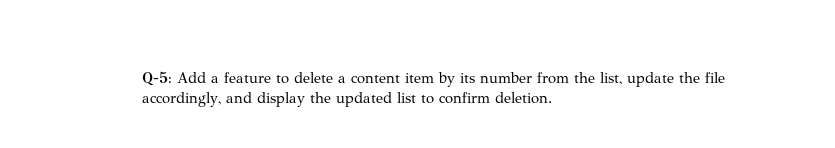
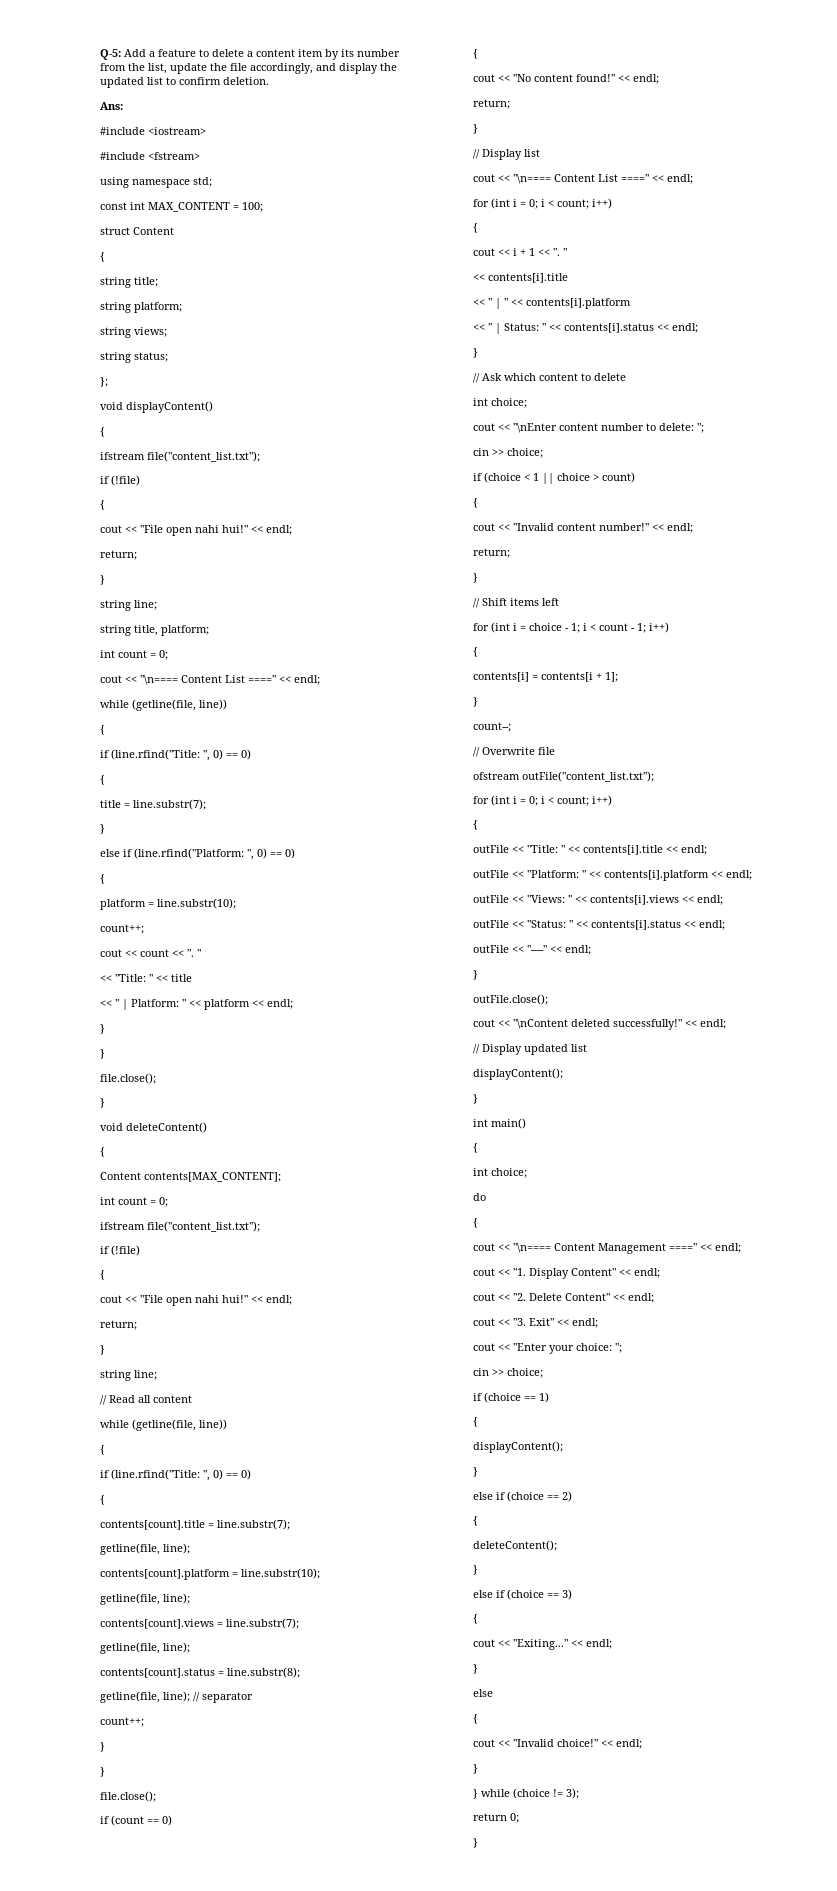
(553, 98) none -> [100,102,124,110] [100,127,207,135] [100,152,201,160] [100,177,213,188] [100,202,264,212] [100,227,175,235] [100,252,106,262] [100,277,159,288] [100,302,183,313] [100,327,168,338] [100,352,169,363] [100,377,109,387] [100,401,214,413] [100,427,106,437] [100,451,261,462] [100,475,141,486] [100,500,106,510] [100,525,293,536] [100,550,138,560] [100,575,106,585] [100,600,158,611] [100,625,210,636] [100,650,169,660] [100,675,321,685] [100,699,228,711] [100,725,106,735] [100,749,252,761] [100,775,106,785] [100,799,207,810] [100,824,106,834] [100,848,296,860] [100,874,106,884] [100,898,237,910] [100,924,145,934] [100,949,202,957] [100,974,193,982] [100,999,294,1010] [100,1024,106,1034] [100,1049,106,1059] [100,1073,157,1084] [100,1098,106,1108] [100,1122,208,1133] [100,1147,106,1157] [100,1172,282,1182] [100,1197,169,1207] [100,1221,261,1232] [100,1245,141,1256] [100,1270,106,1280] [100,1295,293,1306] [100,1320,138,1330] [100,1345,106,1355] [100,1370,158,1381] [100,1395,193,1405] [100,1419,228,1431] [100,1445,106,1455] [100,1469,252,1481] [100,1495,106,1505] [100,1519,291,1530] [100,1543,191,1555] [100,1568,321,1580] [100,1593,191,1605] [100,1618,300,1629] [100,1642,191,1654] [100,1667,301,1678] [100,1691,254,1703] [100,1717,145,1727] [100,1742,106,1752] [100,1767,106,1777] [100,1791,157,1802] [100,1815,173,1826] [473,49,479,59] [473,74,660,84] [473,99,511,109] [473,124,479,134] [473,149,541,160] [473,174,694,184] [473,198,613,209] [473,223,479,233] [473,248,568,256] [473,273,569,283] [473,298,632,309] [473,323,699,334] [473,348,479,358] [473,373,627,383] [473,398,528,408] [473,423,705,433] [473,448,544,458] [473,472,636,484] [473,498,479,508] [473,523,694,533] [473,548,511,558] [473,573,479,583] [473,598,560,608] [473,622,670,633] [473,647,479,657] [473,672,619,682] [473,697,479,707] [473,722,512,732] [473,747,556,757] [473,771,655,782] [473,795,613,806] [473,820,479,830] [473,845,708,855] [473,870,753,881] [473,895,724,905] [473,920,726,930] [473,945,592,955] [473,970,479,980] [473,994,549,1005] [473,1019,727,1030] [473,1044,588,1055] [473,1068,564,1080] [473,1094,479,1104] [473,1118,527,1129] [473,1143,479,1153] [473,1168,528,1178] [473,1193,487,1201] [473,1218,479,1228] [473,1243,742,1254] [473,1268,661,1279] [473,1293,655,1303] [473,1318,599,1328] [473,1343,623,1354] [473,1368,544,1378] [473,1392,550,1403] [473,1417,479,1427] [473,1441,564,1453] [473,1467,479,1477] [473,1491,573,1502] [473,1516,479,1526] [473,1540,558,1551] [473,1565,479,1575] [473,1589,573,1600] [473,1614,479,1624] [473,1639,613,1650] [473,1664,479,1674] [473,1689,494,1697] [473,1714,479,1724] [473,1739,643,1749] [473,1764,479,1774] [473,1788,580,1799] [473,1813,520,1823] [473,1838,479,1848] // Ans: // #include <iostream> // #include <fstream> // using namespace std; // const int MAX_CONTENT = 100; // struct Content // { // string title; // string platform; // string views; // string status; // }; // void displayContent() // { // ifstream file("content_list.txt"); // if (!file) // { // cout << "File open nahi hui!" << endl; // return; // } // string line; // string title, platform; // int count = 0; // cout << "\n==== Content List ====" << endl; // while (getline(file, line)) // { // if (line.rfind("Title: ", 0) == 0) // { // title = line.substr(7); // } // else if (line.rfind("Platform: ", 0) == 0) // { // platform = line.substr(10); // count++; // cout << count << ". " // << "Title: " << title // << " | Platform: " << platform << endl; // } // } // file.close(); // } // void deleteContent() // { // Content contents[MAX_CONTENT]; // int count = 0; // ifstream file("content_list.txt"); // if (!file) // { // cout << "File open nahi hui!" << endl; // return; // } // string line; // // Read all content // while (getline(file, line)) // { // if (line.rfind("Title: ", 0) == 0) // { // contents[count].title = line.substr(7); // getline(file, line); // contents[count].platform = line.substr(10); // getline(file, line); // contents[count].views = line.substr(7); // getline(file, line); // contents[count].status = line.substr(8); // getline(file, line); // separator // count++; // } // } // file.close(); // if (count == 0) // { // cout << "No content found!" << endl; // return; // } // // Display list // cout << "\n==== Content List ====" << endl; // for (int i = 0; i < count; i++) // { // cout << i + 1 << ". " // << contents[i].title // << " | " << contents[i].platform // << " | Status: " << contents[i].status << endl; // } // // Ask which content to delete // int choice; // cout << "\nEnter content number to delete: "; // cin >> choice; // if (choice < 1 || choice > count) // { // cout << "Invalid content number!" << endl; // return; // } // // Shift items left // for (int i = choice - 1; i < count - 1; i++) // { // contents[i] = contents[i + 1]; // } // count--; // // Overwrite file // ofstream outFile("content_list.txt"); // for (int i = 0; i < count; i++) // { // outFile << "Title: " << contents[i].title << endl; // outFile << "Platform: " << contents[i].platform << endl; // outFile << "Views: " << contents[i].views << endl; // outFile << "Status: " << contents[i].status << endl; // outFile << "----" << endl; // } // outFile.close(); // cout << "\nContent deleted successfully!" << endl; // // Display updated list // displayContent(); // } // int main() // { // int choice; // do // { // cout << "\n==== Content Management ====" << endl; // cout << "1. Display Content" << endl; // cout << "2. Delete Content" << endl; // cout << "3. Exit" << endl; // cout << "Enter your choice: "; // cin >> choice; // if (choice == 1) // { // displayContent(); // } // else if (choice == 2) // { // deleteContent(); // } // else if (choice == 3) // { // cout << "Exiting..." << endl; // } // else // { // cout << "Invalid choice!" << endl; // } // } while (choice != 3); // return 0; // }

